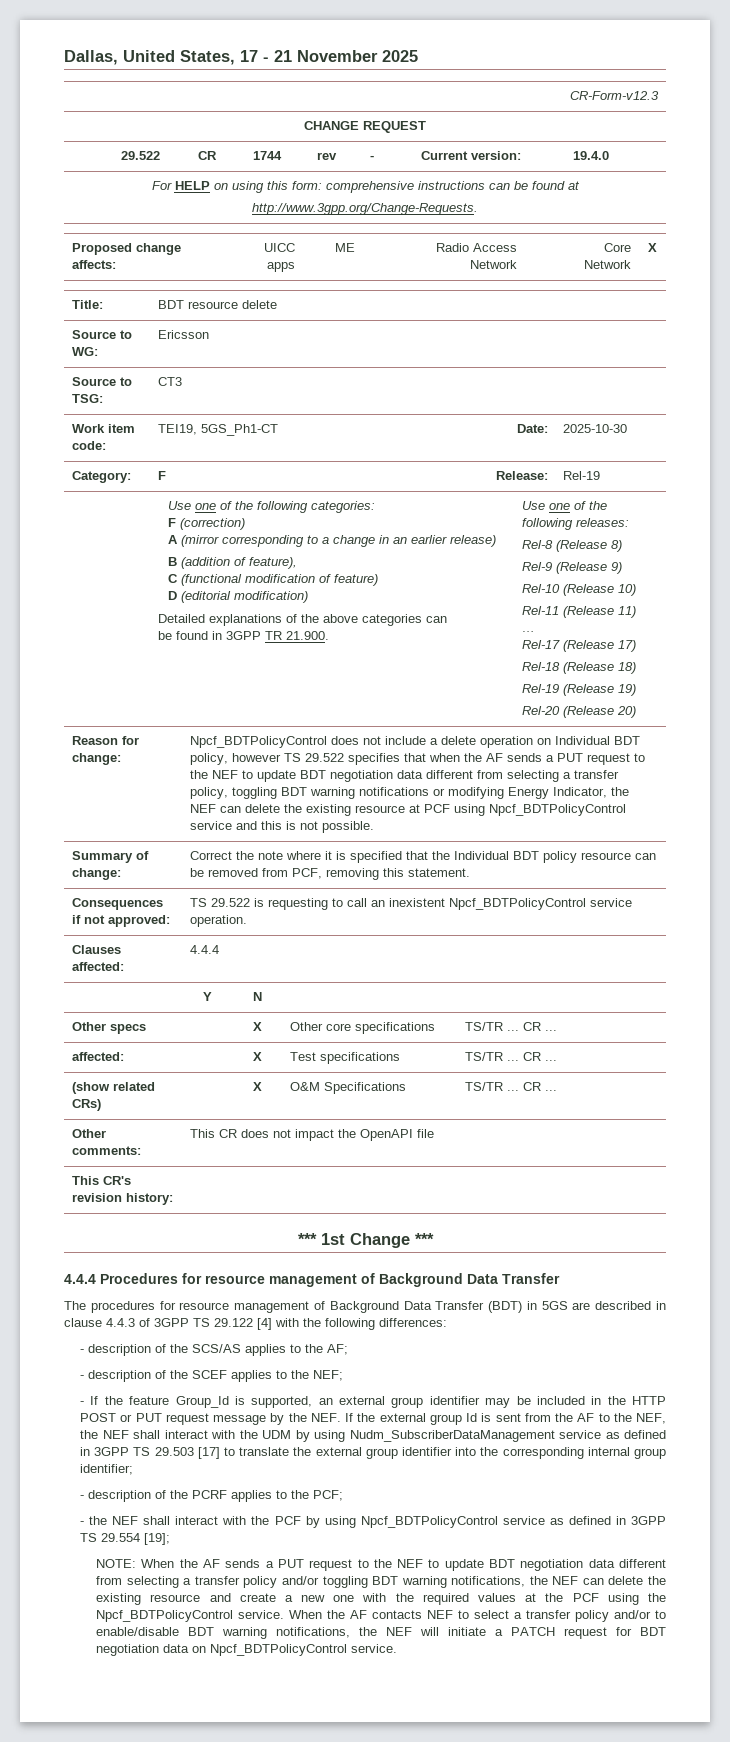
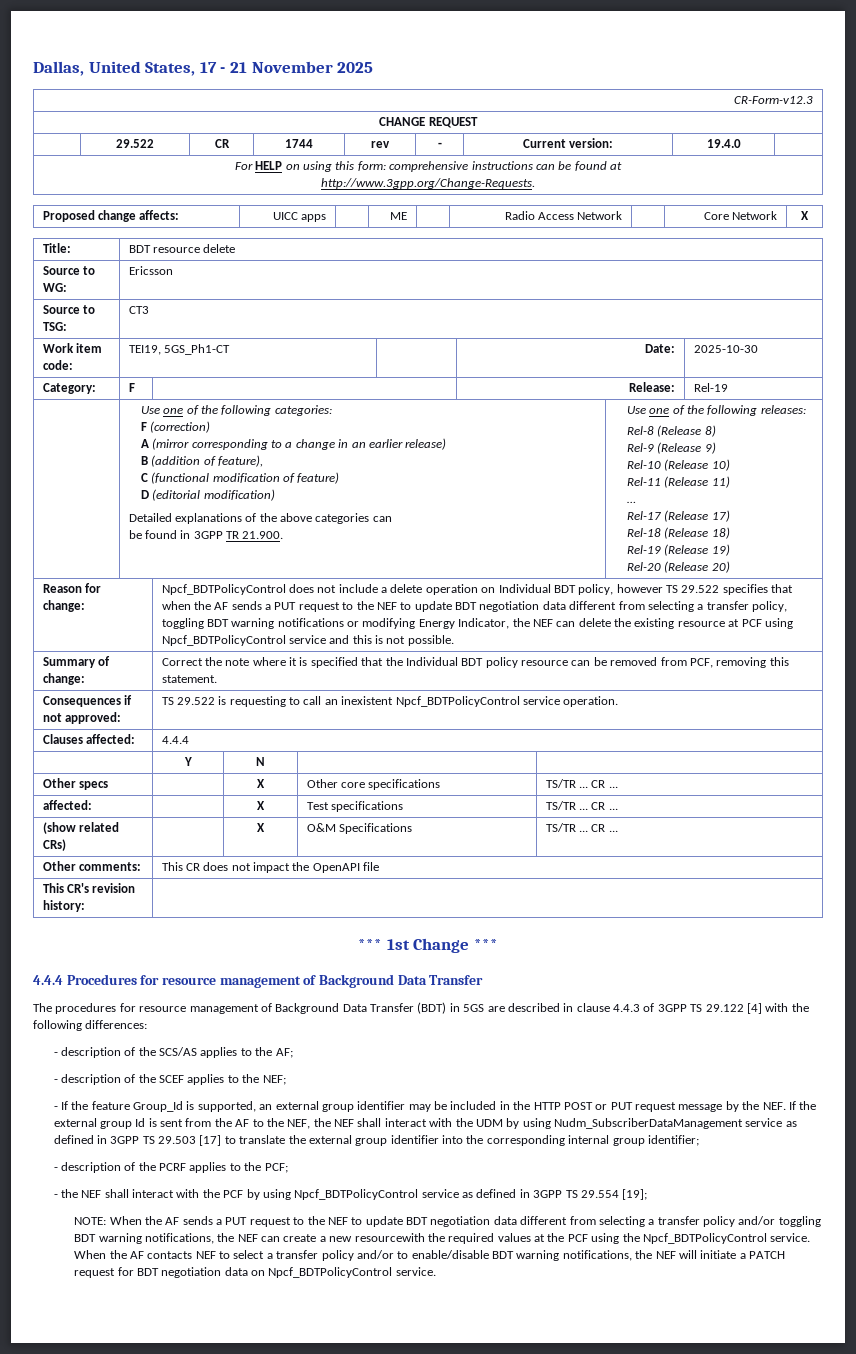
[608,1576,666,1585] [96,1593,231,1605] delete the existing resource and -> (281, 1239) none
[333,1593,387,1602] one with -> [354,1233,425,1242] resourcewith

